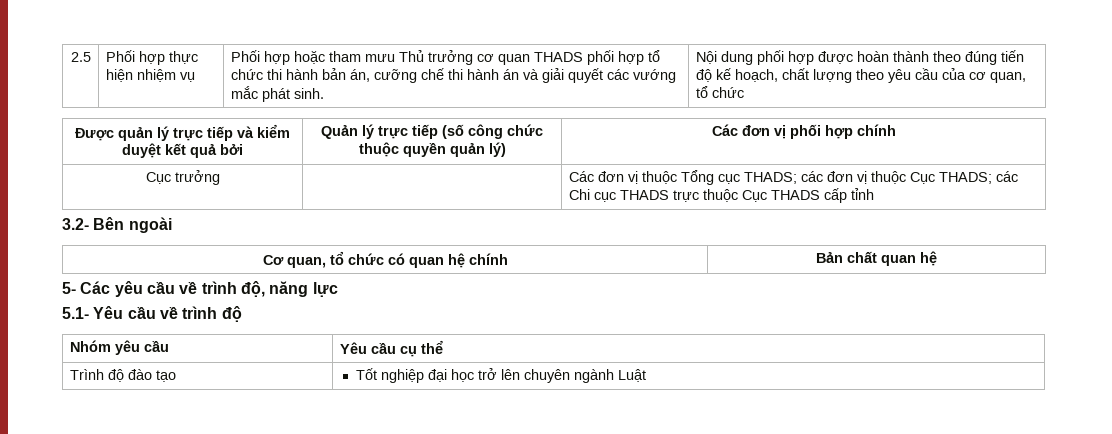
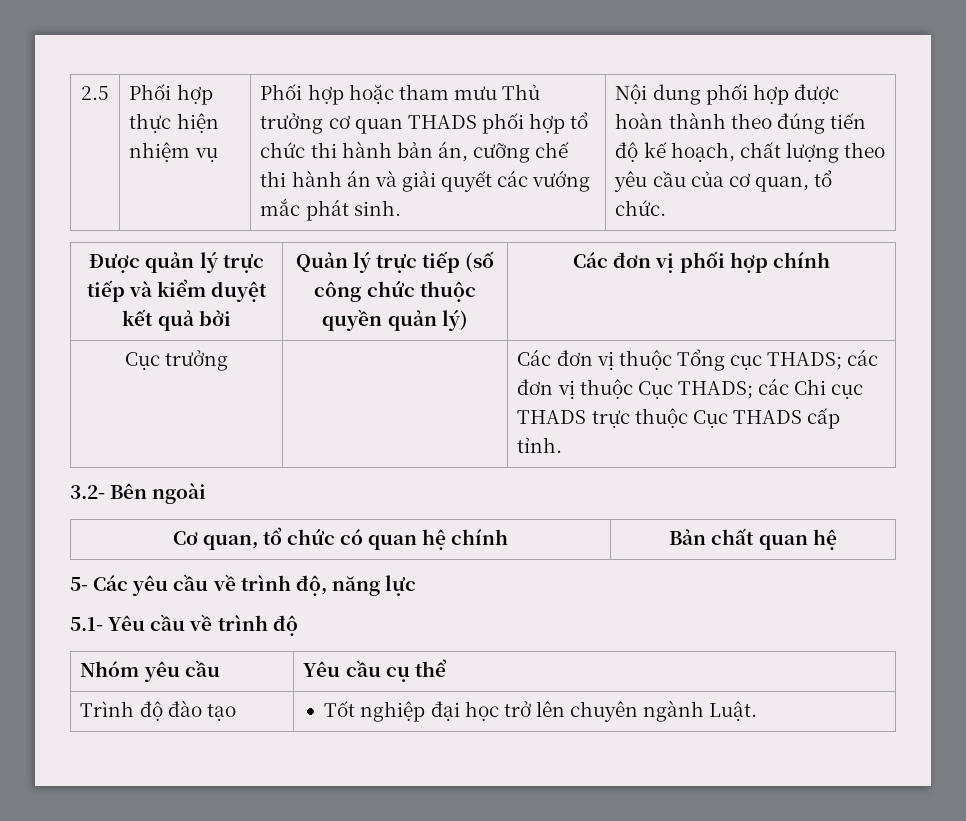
[711,87,744,98] chức -> [615,200,667,216] chức.
[850,188,874,200] tỉnh -> [517,437,563,453] tỉnh.
[617,369,646,382] Luật -> [709,701,758,721] Luật.

